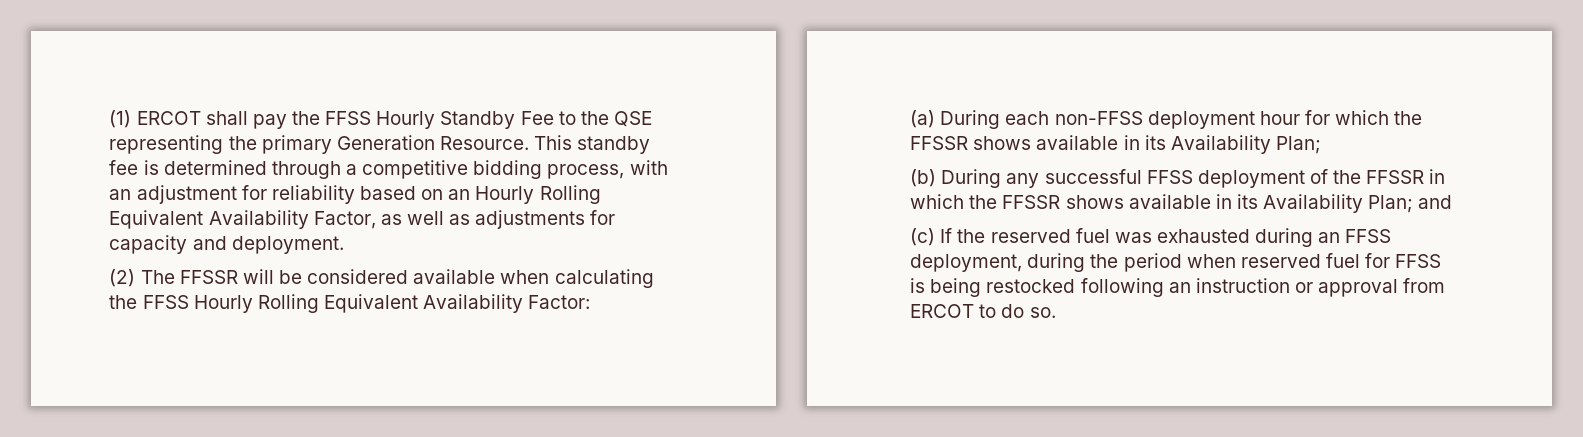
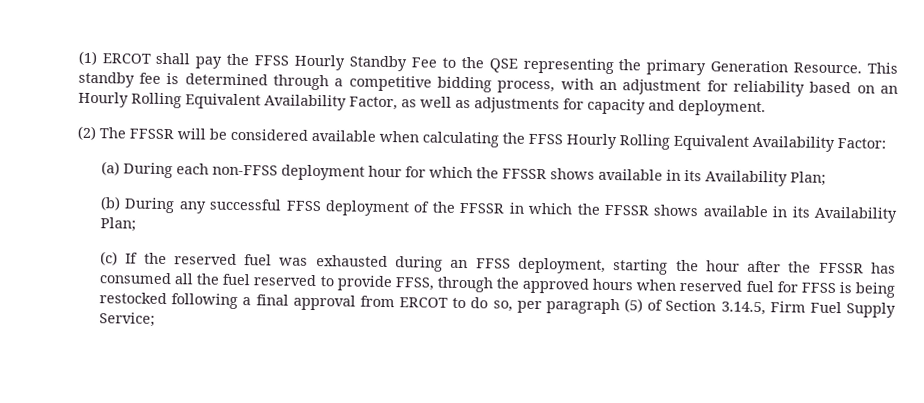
[1418,195,1453,209] and -> (137, 224) none
[1027,253,1182,272] during the period -> [613,259,897,275] [99,272,634,294] starting the hour after the FFSSR has consumed all the fuel reserved to provide FFSS, through the approved hours
[1168,278,1313,293] an instruction or -> [242,294,289,306] a final
[1029,307,1056,318] so. -> [492,298,897,318] [99,312,156,327] so, per paragraph (5) of Section 3.14.5, Firm Fuel Supply Service;

